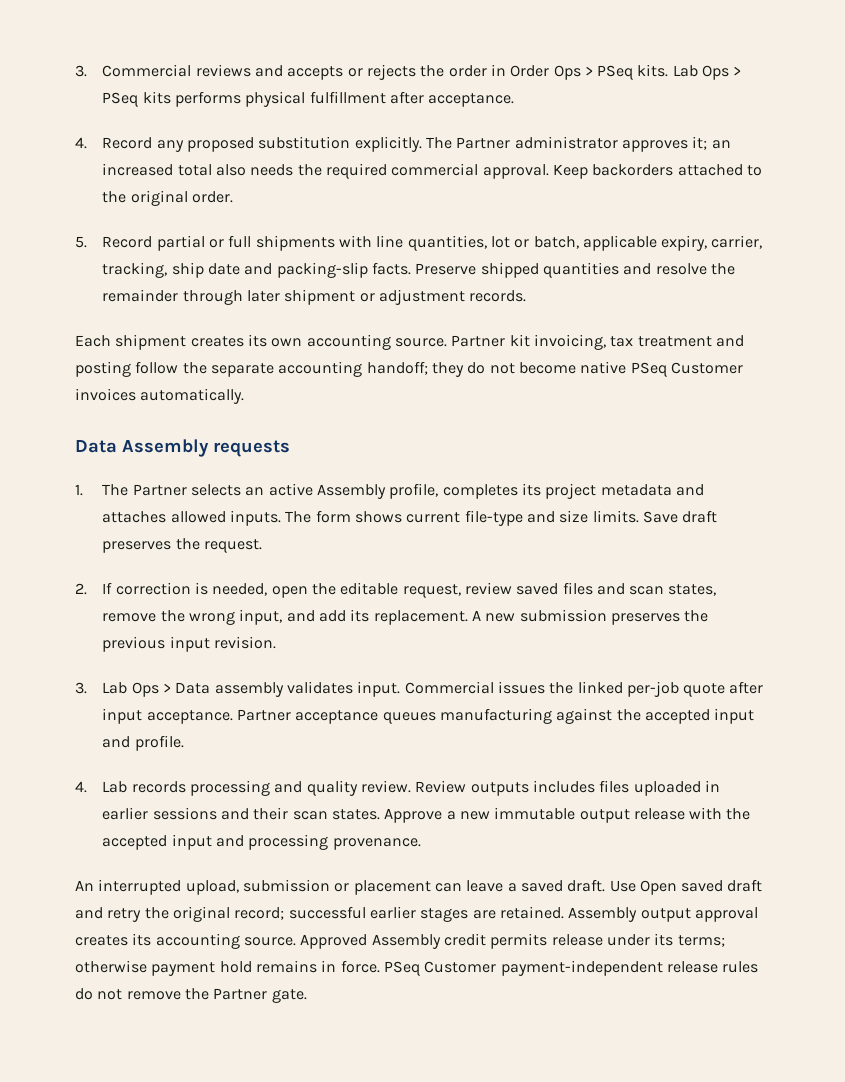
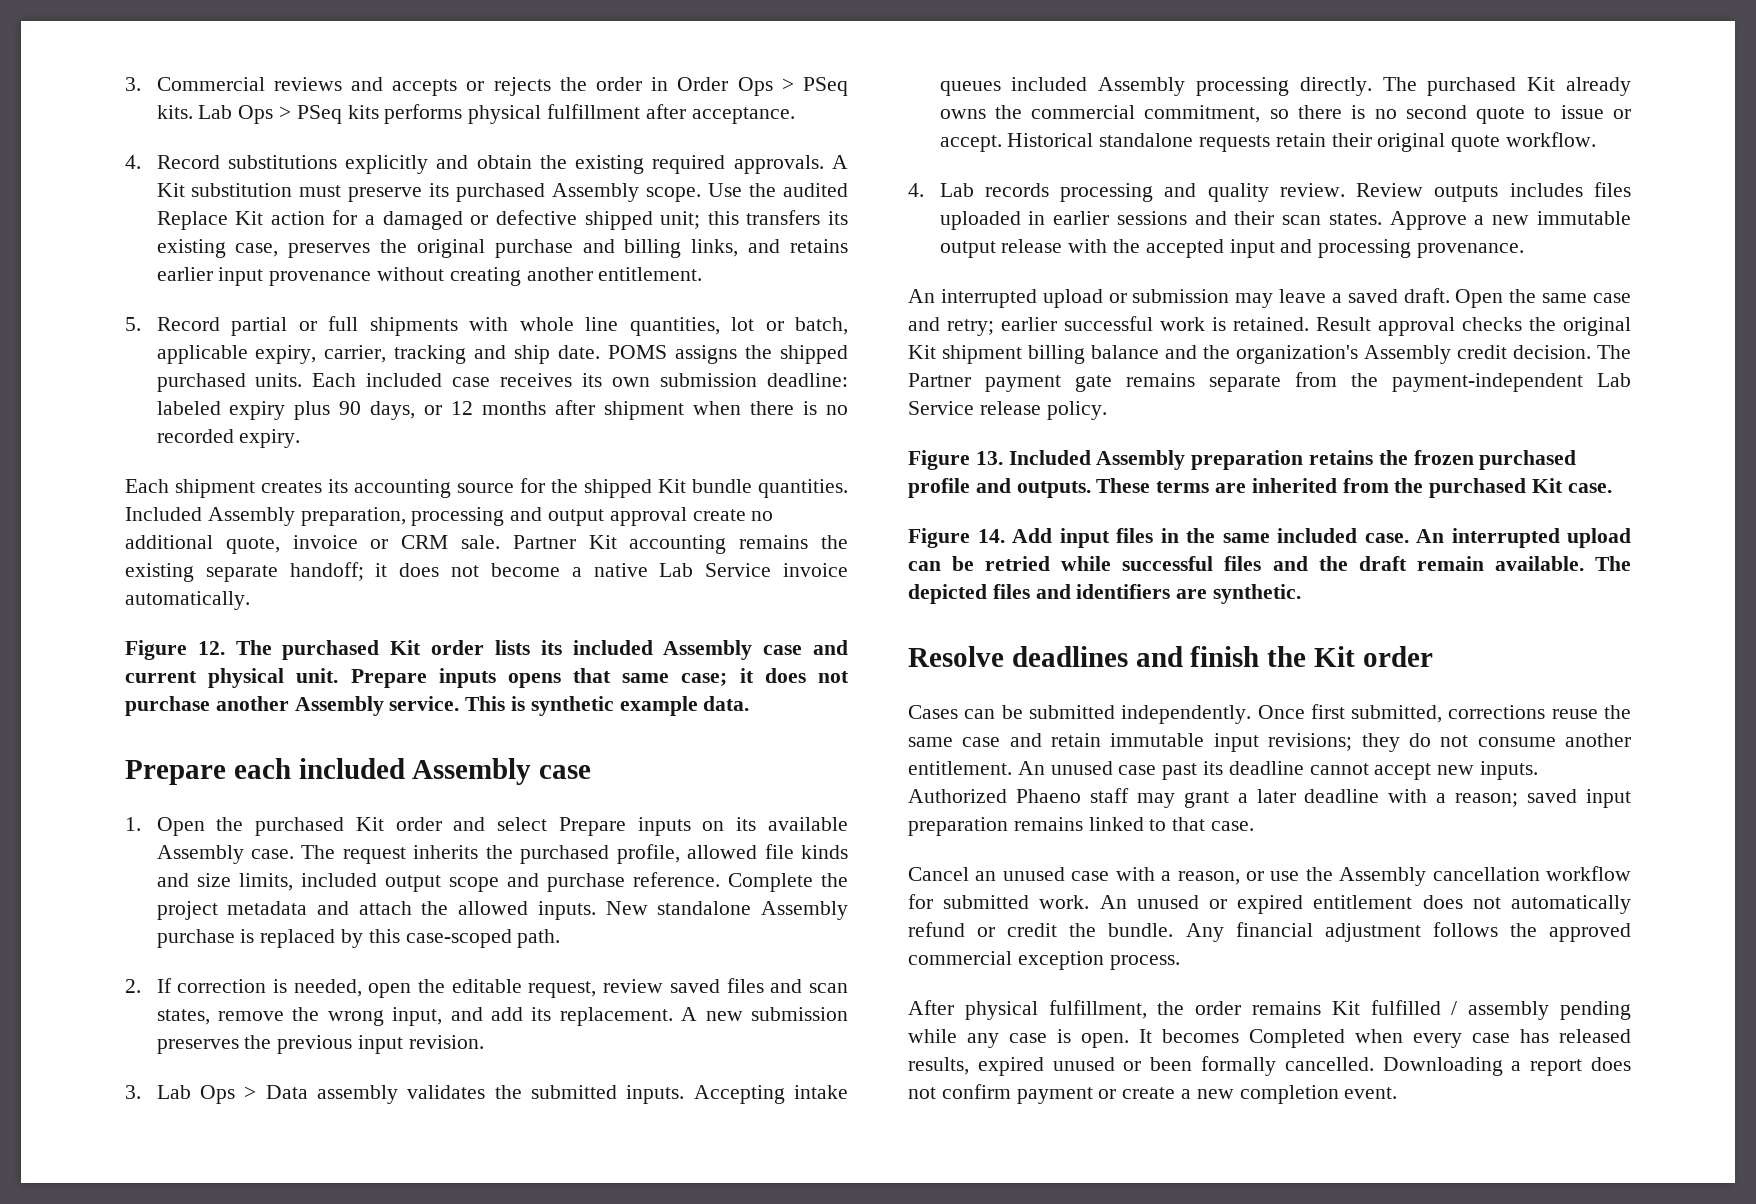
[156,136,731,152] [102,163,762,179] [102,190,233,206] any proposed substitution explicitly. The Partner administrator approves it; an increased total also needs the required commercial approval. Keep backorders attached to the original order. -> [227,155,849,174] [156,183,848,202] [156,210,848,230] [156,239,848,258] [156,267,703,286] substitutions explicitly and obtain the existing required approvals. A Kit substitution must preserve its purchased Assembly scope. Use the audited Replace Kit action for a damaged or defective shipped unit; this transfers its existing case, preserves the original purchase and billing links, and retains earlier input provenance without creating another entitlement.
(372, 241) none -> [519,317,574,331] whole
[102,262,735,278] [102,289,527,305] [75,334,744,350] [75,361,743,377] [75,388,245,404] [75,439,290,457] [75,483,704,499] [102,510,718,526] [102,538,262,553] tracking, ship date and packing-slip facts. Preserve shipped quantities and resolve the remainder through later shipment or adjustment records. // Each shipment creates its own accounting source. Partner kit invoicing, tax treatment and posting follow the separate accounting handoff; they do not become native PSeq Customer invoices automatically. // Data Assembly requests // 1. The Partner selects an active Assembly profile, completes its project metadata and attaches allowed inputs. The form shows current file-type and size limits. Save draft preserves the request. -> [394,345,848,364] [156,373,848,392] [156,400,848,420] [156,429,301,448] [125,478,848,498] [125,507,774,526] [125,535,848,554] [125,562,849,582] [125,591,250,610] [125,640,849,660] [125,668,849,688] [125,696,750,716] [125,758,592,785] [125,817,848,836] [156,844,848,864] [156,872,848,892] [156,901,848,920] [156,929,561,948] tracking and ship date. POMS assigns the shipped purchased units. Each included case receives its own submission deadline: labeled expiry plus 90 days, or 12 months after shipment when there is no recorded expiry. // Each shipment creates its accounting source for the shipped Kit bundle quantities. Included Assembly preparation, processing and output approval create no additional quote, invoice or CRM sale. Partner Kit accounting remains the existing separate handoff; it does not become a native Lab Service invoice automatically. // Figure 12. The purchased Kit order lists its included Assembly case and current physical unit. Prepare inputs opens that same case; it does not purchase another Assembly service. This is synthetic example data. // Prepare each included Assembly case // 1. Open the purchased Kit order and select Prepare inputs on its available Assembly case. The request inherits the purchased profile, allowed file kinds and size limits, included output scope and purchase reference. Complete the project metadata and attach the allowed inputs. New standalone Assembly purchase is replaced by this case-scoped path.
[357,681,764,697] [102,708,755,724] [102,735,184,751] input. Commercial issues the linked per-job quote after input acceptance. Partner acceptance queues manufacturing against the accepted input and profile. -> [494,1085,848,1104] [939,77,1631,96] [939,105,1631,124] [939,132,1596,152] the submitted inputs. Accepting intake queues included Assembly processing directly. The purchased Kit already owns the commercial commitment, so there is no second quote to issue or accept. Historical standalone requests retain their original quote workflow.
[185,879,763,895] [75,906,758,922] [75,933,725,949] [75,960,759,976] [75,988,307,1003] upload, submission or placement can leave a saved draft. Use Open saved draft and retry the original record; successful earlier stages are retained. Assembly output approval creates its accounting source. Approved Assembly credit permits release under its terms; otherwise payment hold remains in force. PSeq Customer payment-independent release rules do not remove the Partner gate. -> [1042,288,1631,308] [908,316,1631,336] [908,345,1631,364] [908,372,1631,392] [908,401,1107,420] [908,450,1577,470] [908,478,1612,498] [908,528,1631,548] [908,556,1631,571] [908,584,1302,604] [908,646,1433,667] [908,704,1631,724] [908,733,1631,752] [908,761,1539,780] [908,788,1631,808] [908,817,1255,836] [908,866,1631,886] [908,894,1631,914] [908,922,1631,942] [908,951,1180,970] [908,1000,1631,1020] [908,1029,1631,1048] [908,1056,1631,1076] [908,1084,1398,1104] upload or submission may leave a saved draft. Open the same case and retry; earlier successful work is retained. Result approval checks the original Kit shipment billing balance and the organization's Assembly credit decision. The Partner payment gate remains separate from the payment-independent Lab Service release policy. // Figure 13. Included Assembly preparation retains the frozen purchased profile and outputs. These terms are inherited from the purchased Kit case. // Figure 14. Add input files in the same included case. An interrupted upload can be retried while successful files and the draft remain available. The depicted files and identifiers are synthetic. // Resolve deadlines and finish the Kit order // Cases can be submitted independently. Once first submitted, corrections reuse the same case and retain immutable input revisions; they do not consume another entitlement. An unused case past its deadline cannot accept new inputs. Authorized Phaeno staff may grant a later deadline with a reason; saved input preparation remains linked to that case. // Cancel an unused case with a reason, or use the Assembly cancellation workflow for submitted work. An unused or expired entitlement does not automatically refund or credit the bundle. Any financial adjustment follows the approved commercial exception process. // After physical fulfillment, the order remains Kit fulfilled / assembly pending while any case is open. It becomes Completed when every case has released results, expired unused or been formally cancelled. Downloading a report does not confirm payment or create a new completion event.

